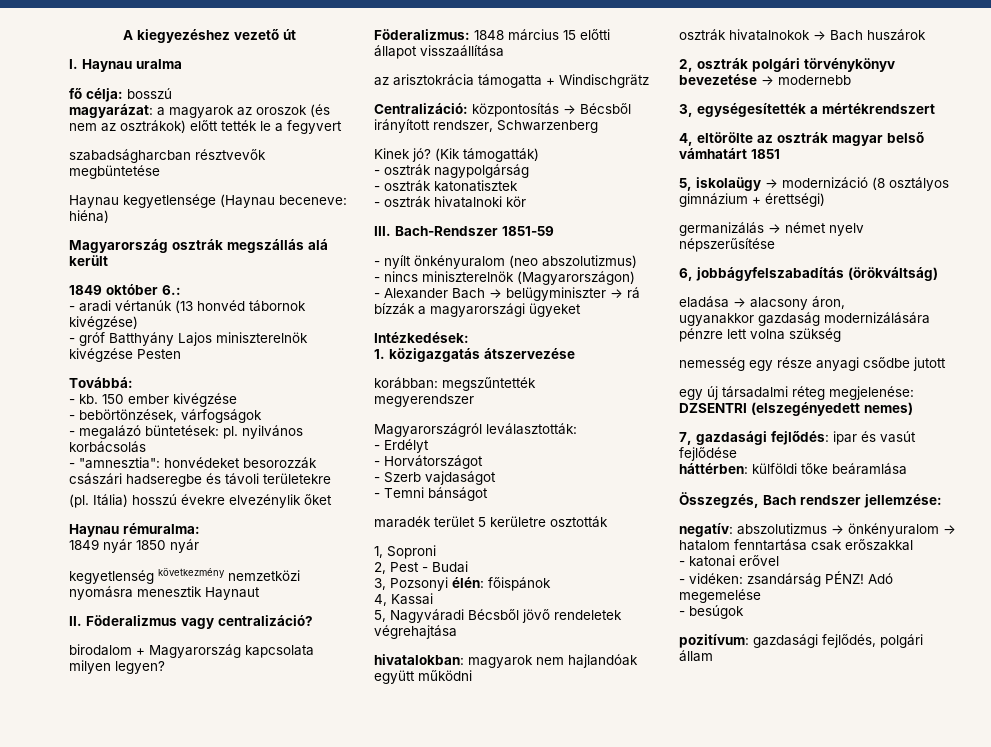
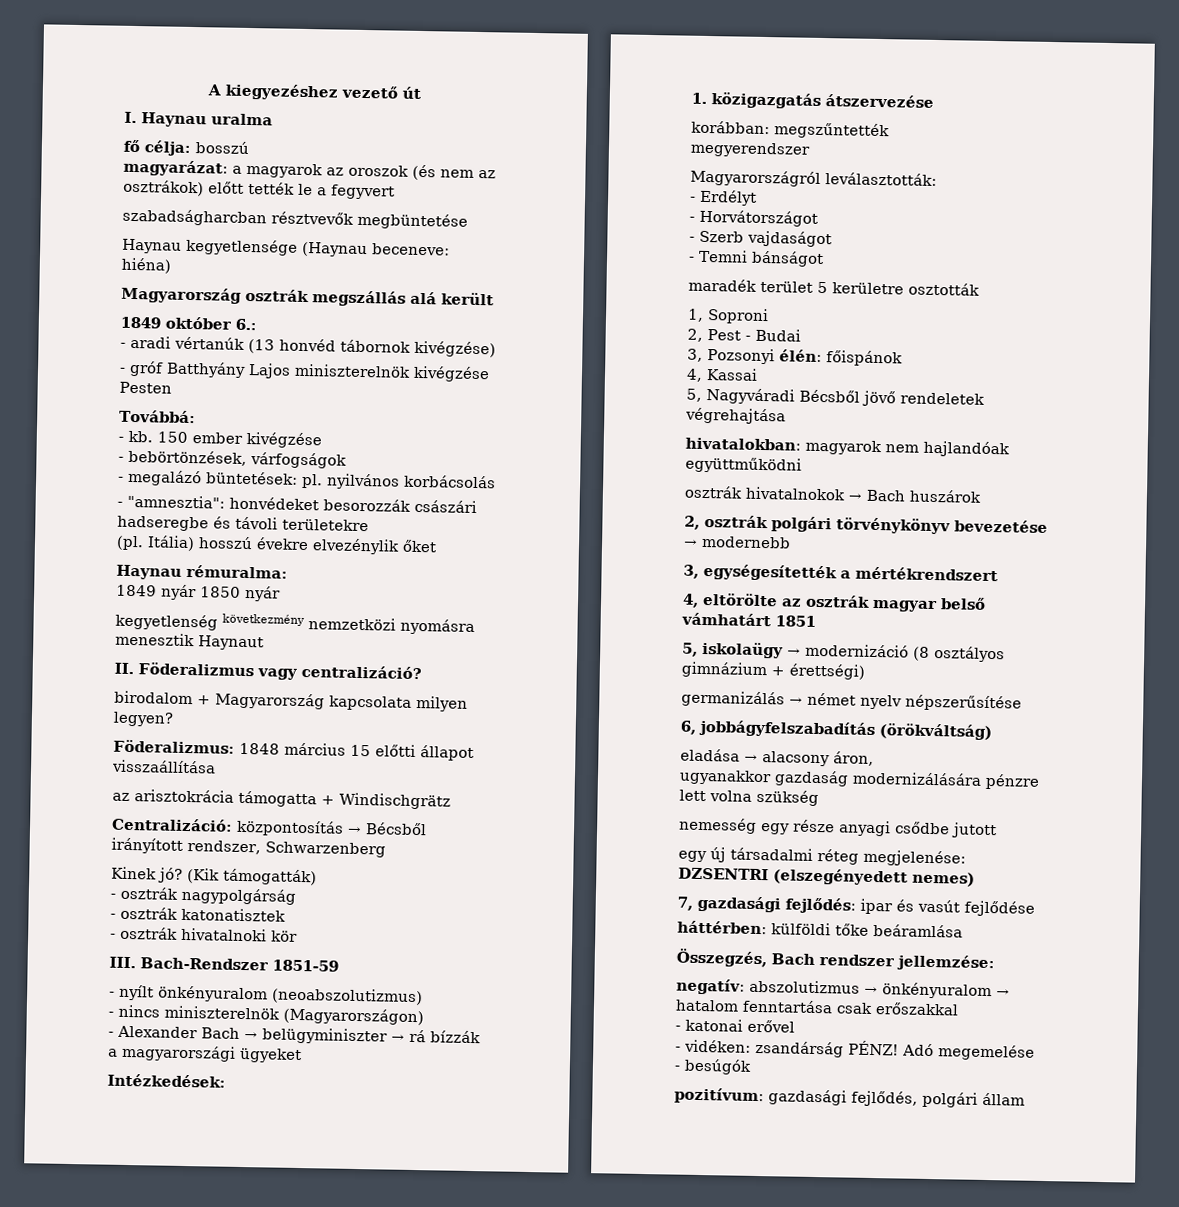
[509,255,637,268] (neo abszolutizmus) -> [271,987,423,1006] (neoabszolutizmus)
[374,670,472,684] együtt működni -> [685,456,802,474] együttműködni
[689,605,744,619] besúgok -> [684,1058,752,1075] besúgók

